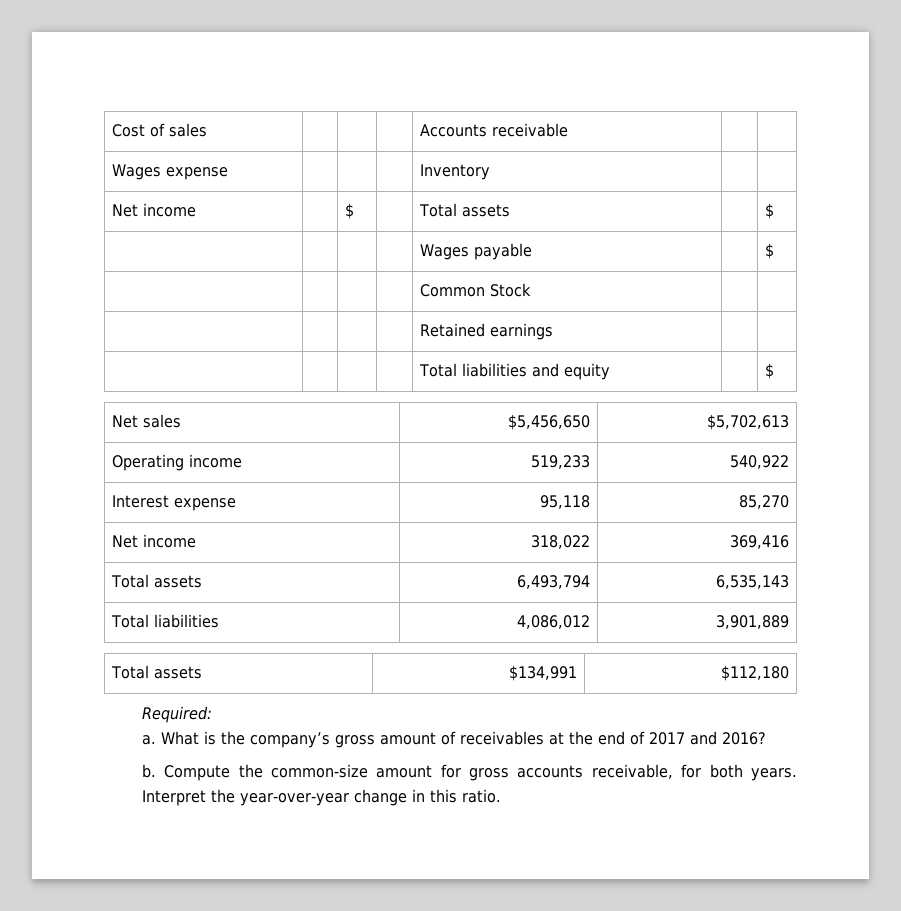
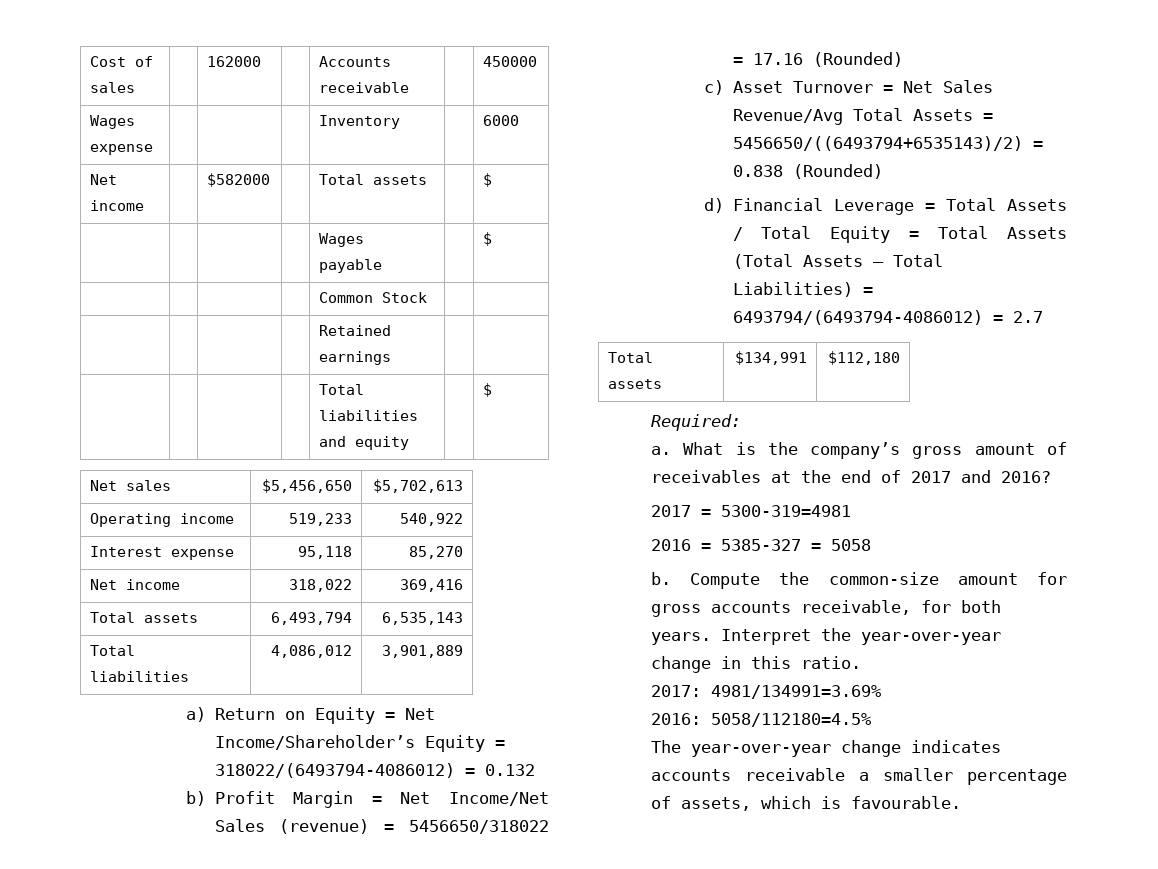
(208, 130) none -> [206,56,261,67] 162000
(569, 130) none -> [482,56,537,67] 450000
(491, 172) none -> [482,115,519,126] 6000
[345,203,355,219] $ -> [206,173,270,187] $582000
(789, 622) none -> [186,707,435,724] [214,735,505,752] [214,763,535,778] [186,791,549,808] [214,819,549,834] [732,52,903,67] [704,80,993,95] [732,108,993,125] [732,136,1043,151] [732,164,883,179] [704,198,1067,215] [732,226,1067,243] [732,254,943,269] [732,282,873,297] [732,310,1043,325] // a) Return on Equity = Net Income/Shareholder’s Equity = 318022/(6493794-4086012) = 0.132 // b) Profit Margin = Net Income/Net Sales (revenue) = 5456650/318022 = 17.16 (Rounded) // c) Asset Turnover = Net Sales Revenue/Avg Total Assets = 5456650/((6493794+6535143)/2) = 0.838 (Rounded) // d) Financial Leverage = Total Assets / Total Equity = Total Assets (Total Assets – Total Liabilities) = 6493794/(6493794-4086012) = 2.7
(766, 738) none -> [651,505,852,517] [651,539,872,551] // 2017 = 5300-319=4981 // 2016 = 5385-327 = 5058
(501, 796) none -> [651,685,882,699] [651,713,872,727] [651,740,1002,757] [651,768,1067,785] [651,796,962,811] // 2017: 4981/134991=3.69% // 2016: 5058/112180=4.5% // The year-over-year change indicates accounts receivable a smaller percentage of assets, which is favourable.

